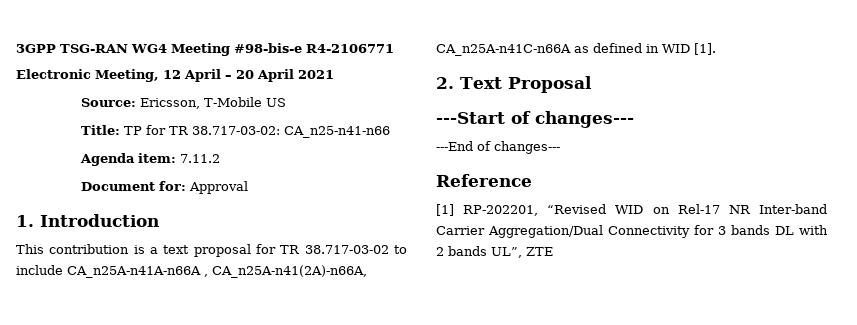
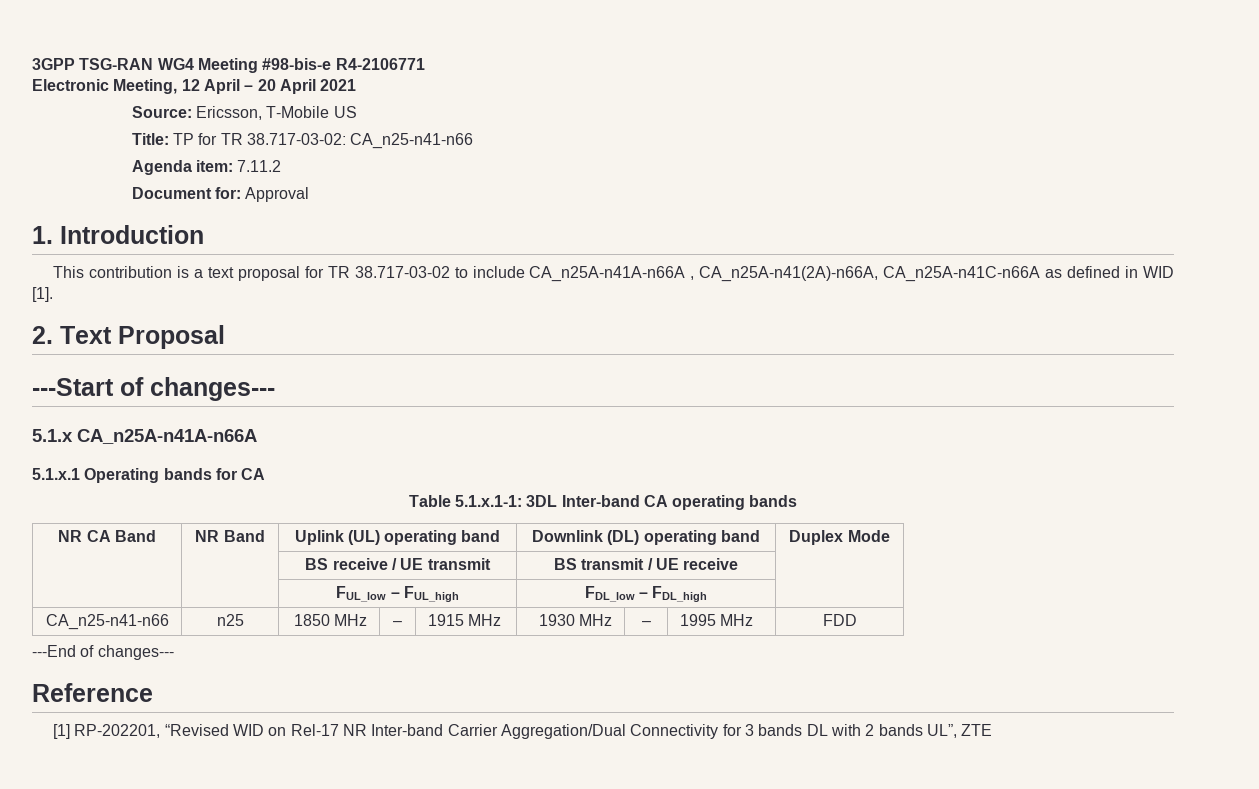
(634, 119) none -> [32,429,257,444] [32,468,266,483] [408,495,798,510] [58,530,156,542] [195,530,265,542] [294,530,501,545] [532,530,760,545] [789,530,890,545] [305,558,491,570] [553,558,739,570] [336,586,459,602] [584,586,708,602] [45,614,169,630] [216,614,244,626] [293,614,368,626] [393,621,402,626] [427,614,502,626] [538,614,613,626] [641,621,651,626] [679,614,754,626] [822,614,857,626] // 5.1.x CA_n25A-n41A-n66A // 5.1.x.1 Operating bands for CA // Table 5.1.x.1-1: 3DL Inter-band CA operating bands // NR CA Band | NR Band | Uplink (UL) operating band | Downlink (DL) operating band | Duplex Mode // | | BS receive / UE transmit | BS transmit / UE receive | // | | FUL_low – FUL_high | FDL_low – FDL_high | // CA_n25-n41-n66 | n25 | 1850 MHz | – | 1915 MHz | 1930 MHz | – | 1995 MHz | FDD

